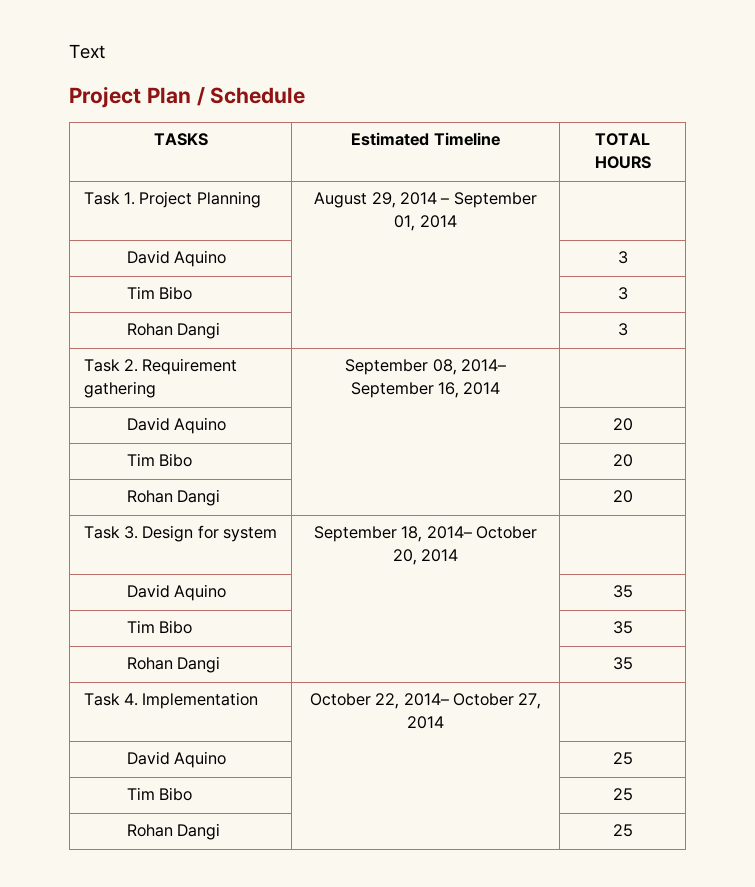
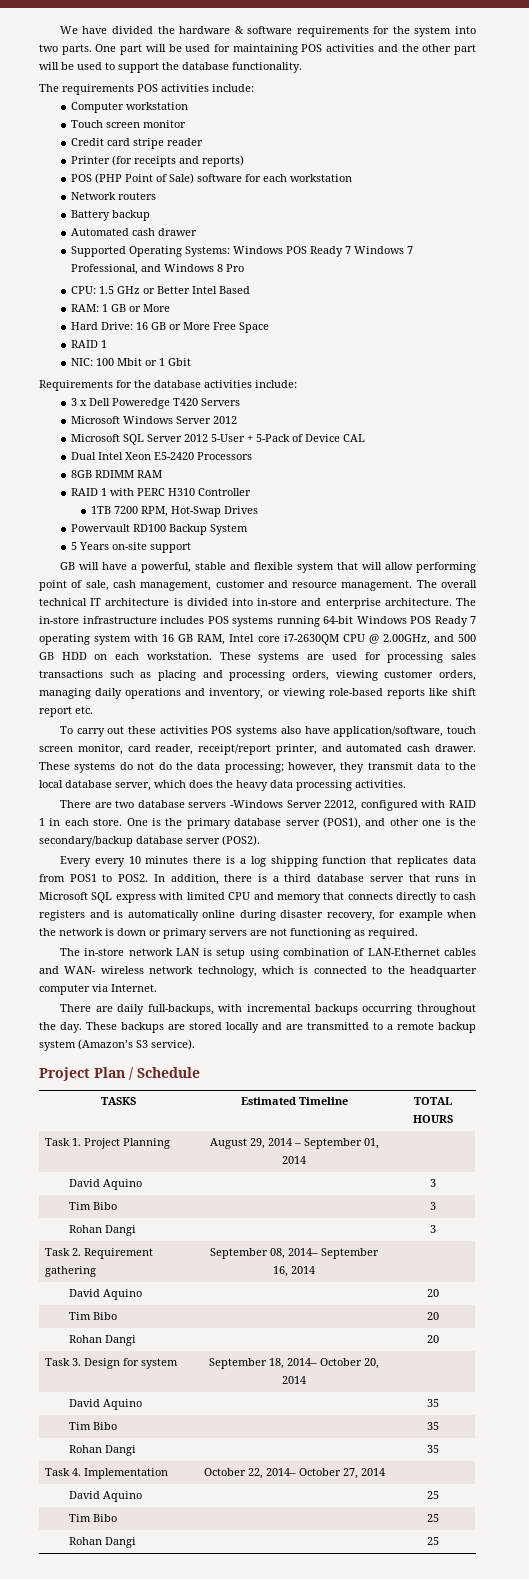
[69,44,105,59] Text -> [59,26,477,37] [39,44,477,55] [39,62,302,73] [39,84,254,95] [71,102,189,113] [71,120,187,128] [71,138,204,149] [71,155,245,167] [71,173,353,184] [71,192,157,200] [71,210,151,221] [71,228,198,236] [71,246,414,257] [71,264,245,275] [71,286,251,294] [71,304,171,312] [71,322,270,333] [71,340,108,348] [71,358,192,366] [39,380,297,391] [71,398,241,409] [71,416,238,424] [71,434,366,445] [71,452,253,460] [71,470,163,478] [71,488,252,496] [91,506,259,517] [71,524,249,535] [71,542,192,553] [59,562,476,573] [39,580,478,591] [39,598,476,609] [39,616,476,627] [39,634,476,645] [39,652,477,663] [39,670,477,681] [39,688,477,699] [39,706,93,717] [59,726,476,737] [39,744,476,755] [39,762,476,773] [39,780,406,791] [59,800,477,811] [39,817,476,829] [39,835,260,847] [59,856,476,867] [39,874,477,885] [39,892,477,903] [39,910,476,921] [39,928,418,939] [59,948,477,959] [39,966,477,977] [39,984,157,995] [59,1004,476,1015] [39,1022,476,1033] [39,1039,195,1051] We have divided the hardware & software requirements for the system into two parts. One part will be used for maintaining POS activities and the other part will be used to support the database functionality. // The requirements POS activities include: // Computer workstation // Touch screen monitor // Credit card stripe reader // Printer (for receipts and reports) // POS (PHP Point of Sale) software for each workstation // Network routers // Battery backup // Automated cash drawer // Supported Operating Systems: Windows POS Ready 7 Windows 7 Professional, and Windows 8 Pro // CPU: 1.5 GHz or Better Intel Based // RAM: 1 GB or More // Hard Drive: 16 GB or More Free Space // RAID 1 // NIC: 100 Mbit or 1 Gbit // Requirements for the database activities include: // 3 x Dell Poweredge T420 Servers // Microsoft Windows Server 2012 // Microsoft SQL Server 2012 5-User + 5-Pack of Device CAL // Dual Intel Xeon E5-2420 Processors // 8GB RDIMM RAM // RAID 1 with PERC H310 Controller // 1TB 7200 RPM, Hot-Swap Drives // Powervault RD100 Backup System // 5 Years on-site support // GB will have a powerful, stable and flexible system that will allow performing point of sale, cash management, customer and resource management. The overall technical IT architecture is divided into in-store and enterprise architecture. The in-store infrastructure includes POS systems running 64-bit Windows POS Ready 7 operating system with 16 GB RAM, Intel core i7-2630QM CPU @ 2.00GHz, and 500 GB HDD on each workstation. These systems are used for processing sales transactions such as placing and processing orders, viewing customer orders, managing daily operations and inventory, or viewing role-based reports like shift report etc. // To carry out these activities POS systems also have application/software, touch screen monitor, card reader, receipt/report printer, and automated cash drawer. These systems do not do the data processing; however, they transmit data to the local database server, which does the heavy data processing activities. // There are two database servers -Windows Server 22012, configured with RAID 1 in each store. One is the primary database server (POS1), and other one is the secondary/backup database server (POS2). // Every every 10 minutes there is a log shipping function that replicates data from POS1 to POS2. In addition, there is a third database server that runs in Microsoft SQL express with limited CPU and memory that connects directly to cash registers and is automatically online during disaster recovery, for example when the network is down or primary servers are not functioning as required. // The in-store network LAN is setup using combination of LAN-Ethernet cables and WAN- wireless network technology, which is connected to the headquarter computer via Internet. // There are daily full-backups, with incremental backups occurring throughout the day. These backups are stored locally and are transmitted to a remote backup system (Amazon’s S3 service).

